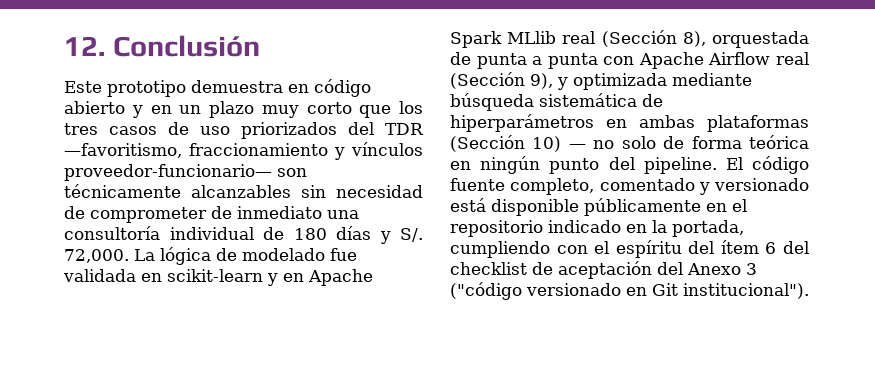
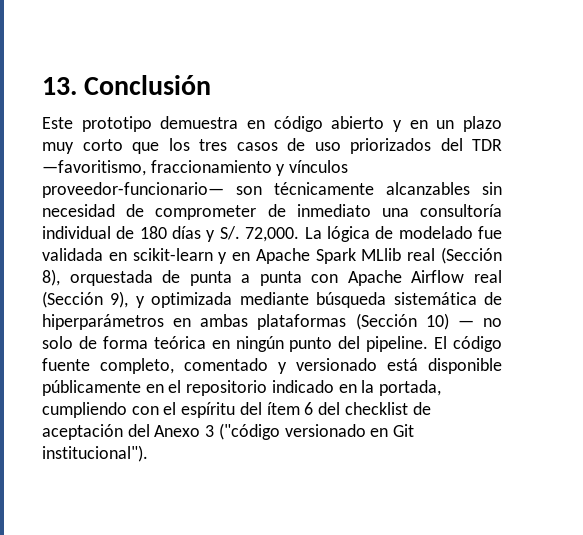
[64,36,105,56] 12. -> [42,77,77,95] 13.

